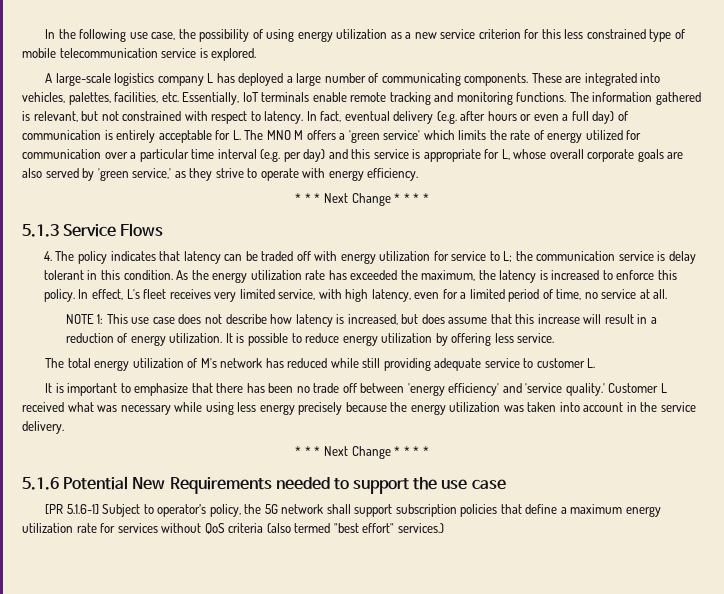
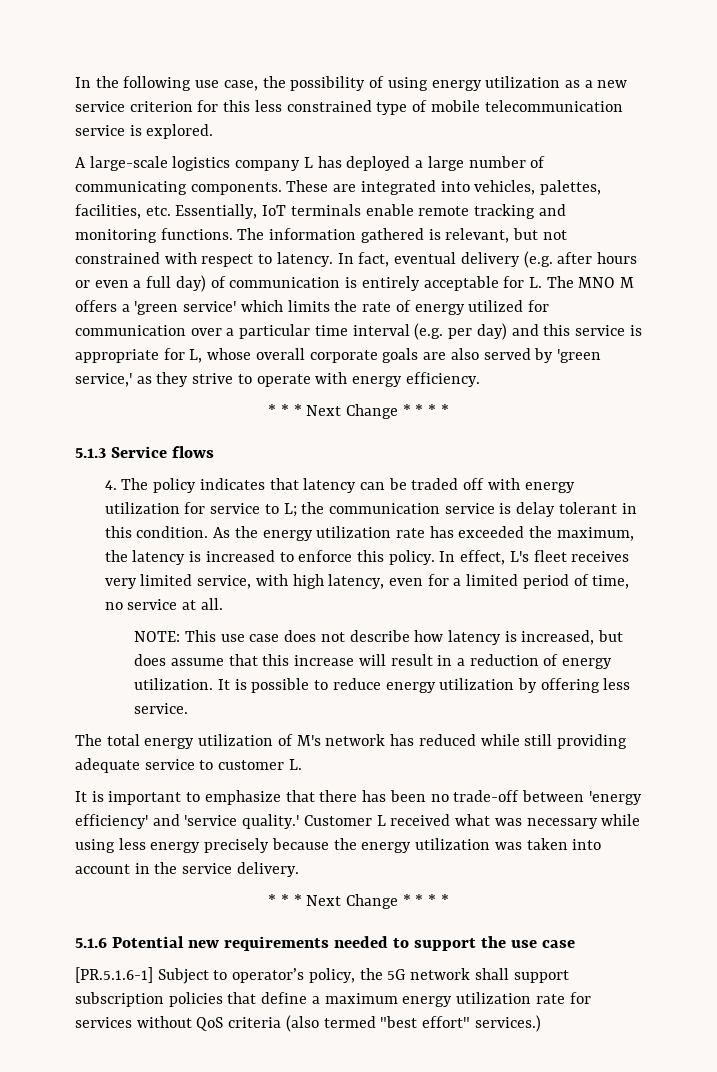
[120,223,164,237] Flows -> [171,446,214,458] flows
[65,314,104,324] NOTE 1: -> [134,631,181,642] NOTE:
[313,383,357,393] trade off -> [453,790,520,802] trade-off
[132,477,272,494] New Requirements -> [187,936,329,951] new requirements
[45,504,99,514] [PR 5.1.6-1] -> [75,967,153,983] [PR.5.1.6-1]

